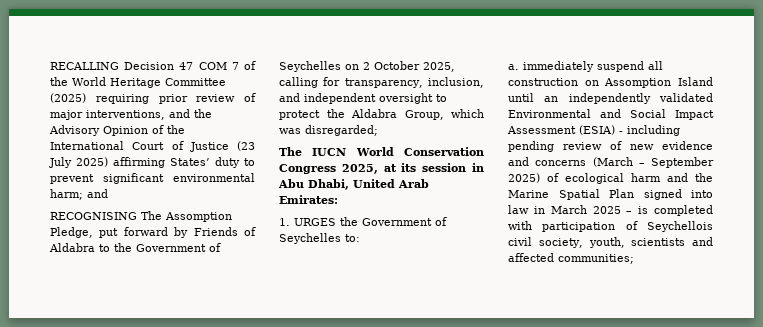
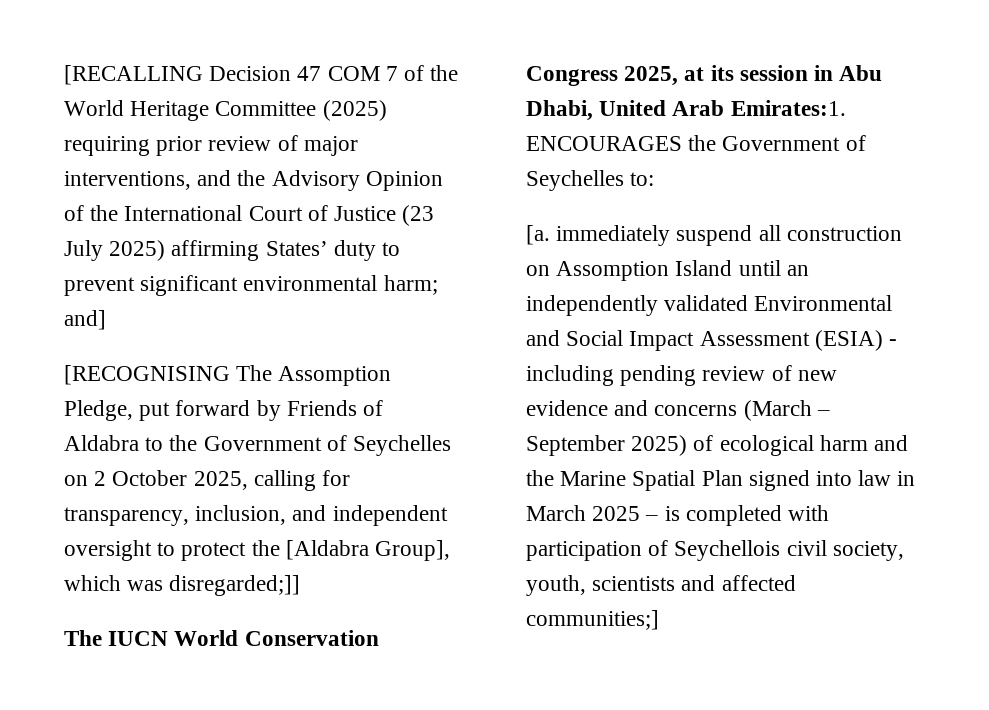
[50,62,119,70] RECALLING -> [64,65,203,85] [RECALLING
[87,189,108,198] [50,212,137,220] and // RECOGNISING -> [64,310,106,330] [64,365,230,385] and] // [RECOGNISING
[351,109,444,120] Aldabra Group, -> [285,540,451,561] [Aldabra Group],
[305,125,378,136] disregarded; -> [169,575,301,596] disregarded;]]
[279,195,338,204] [279,218,336,226] Emirates: // 1. URGES -> [730,100,846,116] [526,136,682,151] Emirates:1. ENCOURAGES
[508,64,519,70] a. -> [526,225,550,245] [a.
[558,254,634,264] communities; -> [526,610,659,630] communities;]

